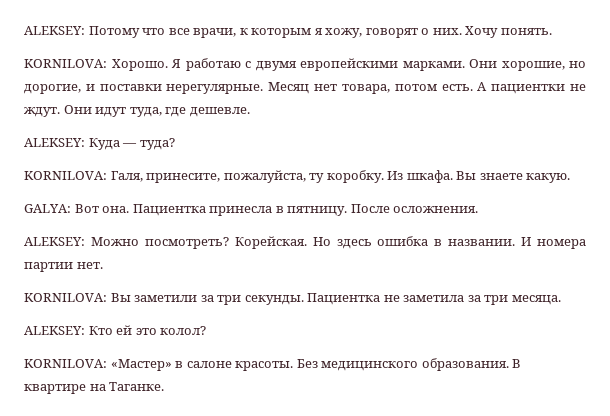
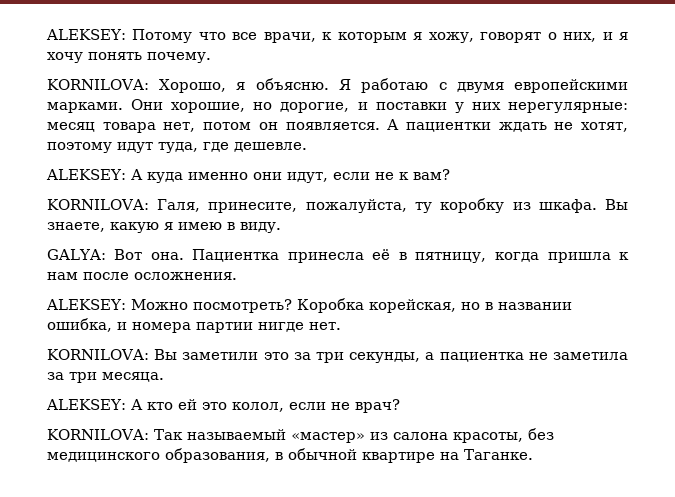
[432,26,552,38] [24,59,168,71] них. Хочу понять. // KORNILOVA: Хорошо. -> [563,32,628,42] [47,52,211,63] [47,78,329,93] них, и я хочу понять почему. // KORNILOVA: Хорошо, я объясню.
[166,82,586,94] [24,105,92,117] нерегулярные. Месяц нет товара, потом есть. А пациентки не ждут. Они -> [454,102,628,113] [47,119,628,133] [47,142,112,153] у них нерегулярные: месяц товара нет, потом он появляется. А пациентки ждать не хотят, поэтому
[88,138,175,150] Куда — туда? -> [130,169,450,183] А куда именно они идут, если не к вам?
[326,170,571,183] коробку. Из шкафа. Вы знаете какую. -> [440,198,628,213] [47,222,281,233] коробку из шкафа. Вы знаете, какую я имею в виду.
[275,204,479,216] [24,236,532,249] в пятницу. После осложнения. // ALEKSEY: Можно посмотреть? Корейская. Но здесь ошибка в названии. И -> [372,249,629,263] [47,272,237,280] [46,298,572,313] [47,318,127,332] её в пятницу, когда пришла к нам после осложнения. // ALEKSEY: Можно посмотреть? Коробка корейская, но в названии ошибка, и
(73, 267) none -> [258,322,304,332] нигде
[200,293,381,305] за три секунды. Пациентка -> [263,352,524,363] это за три секунды, а пациентка
[88,325,207,335] [24,358,522,371] Кто ей это колол? // KORNILOVA: «Мастер» в салоне красоты. Без медицинского образования. В -> [130,399,400,413] [47,428,554,443] [47,448,357,463] А кто ей это колол, если не врач? // KORNILOVA: Так называемый «мастер» из салона красоты, без медицинского образования, в обычной

